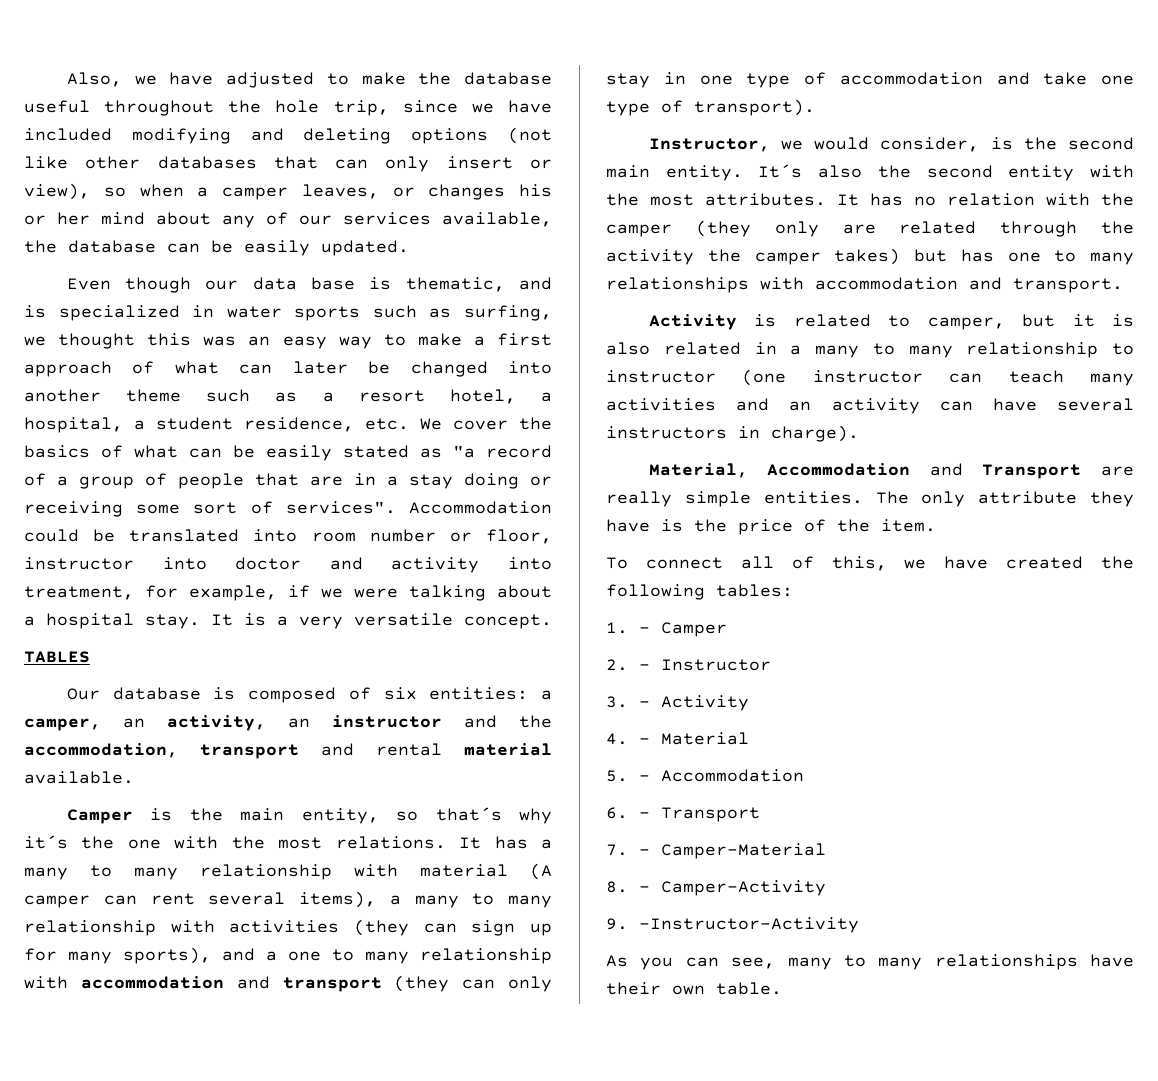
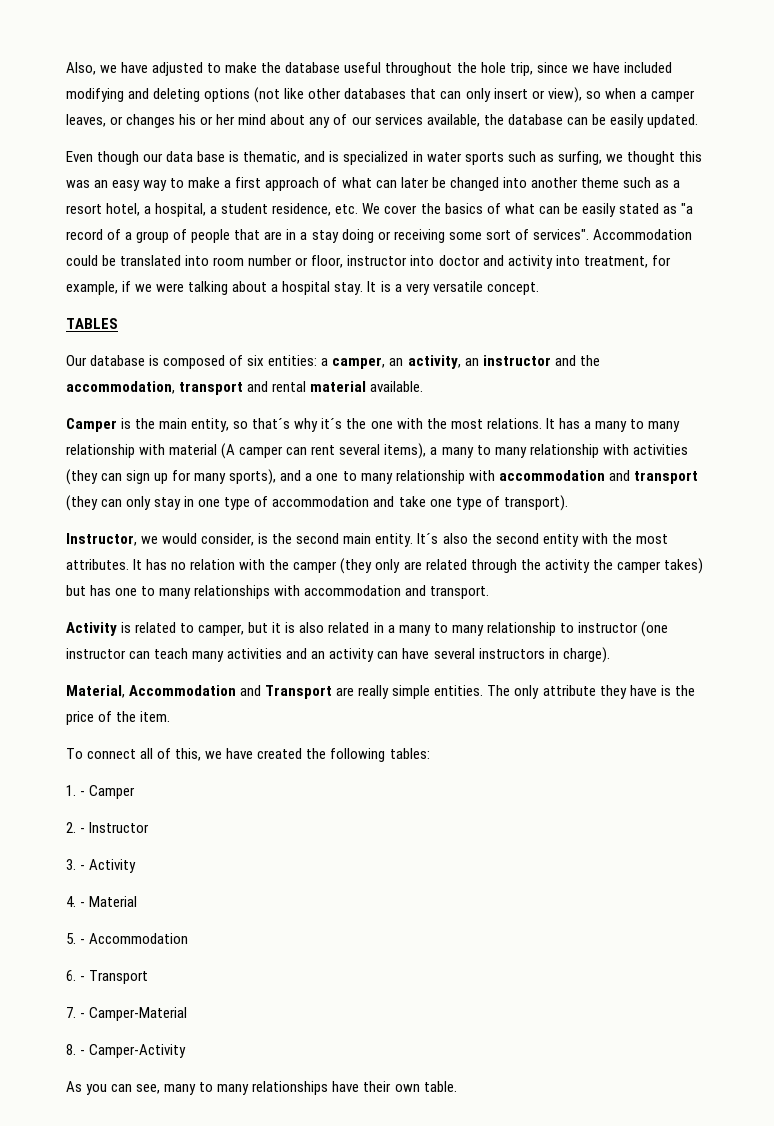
[606,917,859,933] // 9. -Instructor-Activity -> (187, 1051) none

